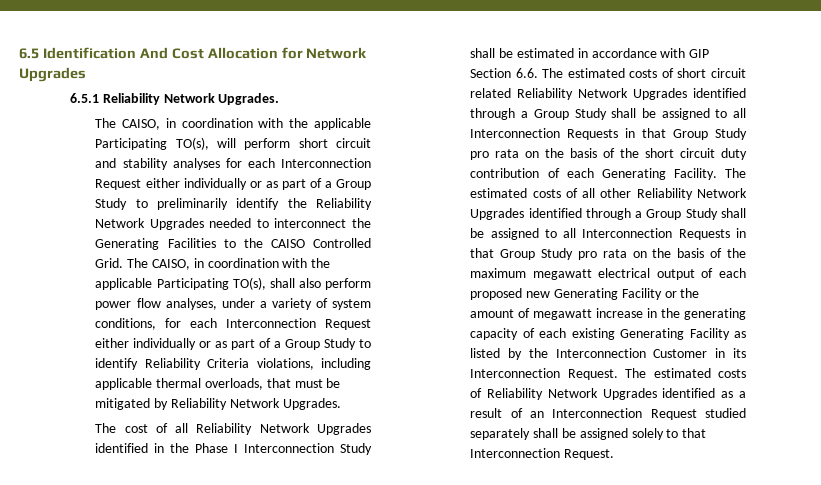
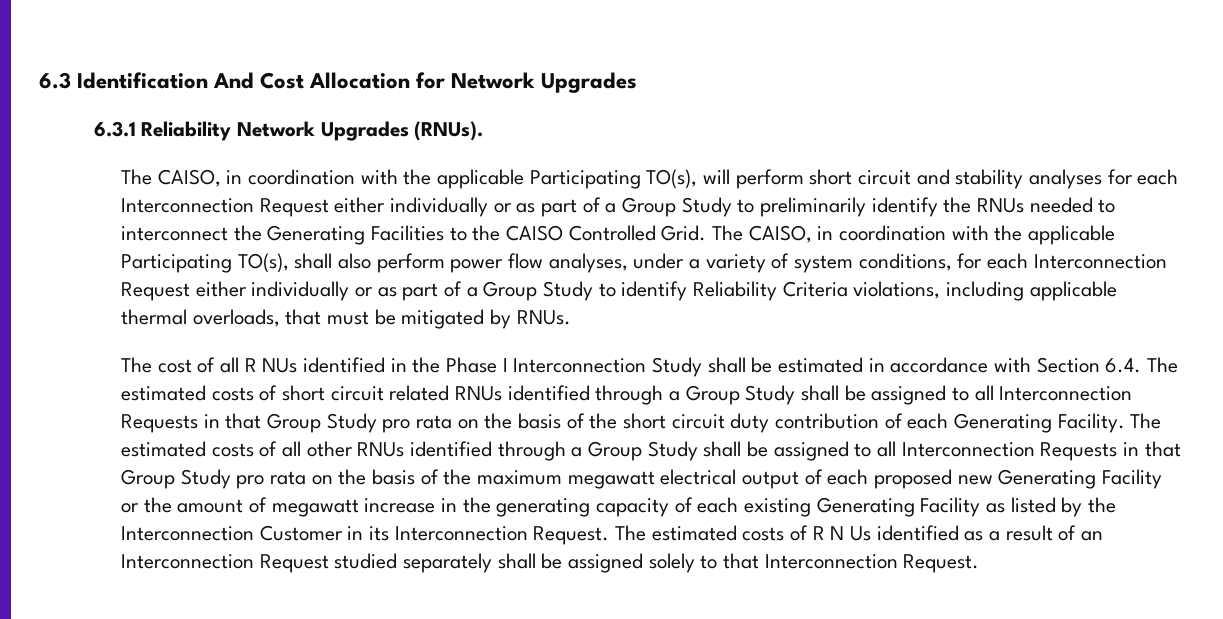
[19,48,39,59] 6.5 -> [39,72,71,89] 6.3
[69,93,280,105] 6.5.1 Reliability Network Upgrades. -> [93,121,484,141] 6.3.1 Reliability Network Upgrades (RNUs).
[316,198,373,210] [95,218,204,230] Reliability Network Upgrades -> [977,198,1025,213] RNUs
[171,398,341,410] Reliability Network Upgrades. -> [516,310,571,325] RNUs.
[196,423,371,435] Reliability Network Upgrades -> [244,358,298,373] R NUs
[689,49,710,58] [470,68,538,78] GIP Section 6.6. -> [1036,357,1142,373] Section 6.4.
[517,88,688,100] Reliability Network Upgrades -> [455,386,503,401] RNUs
[636,188,747,200] [470,208,525,220] Reliability Network Upgrades -> [357,442,405,457] RNUs
[487,388,657,400] Reliability Network Upgrades -> [812,526,872,541] R N Us

